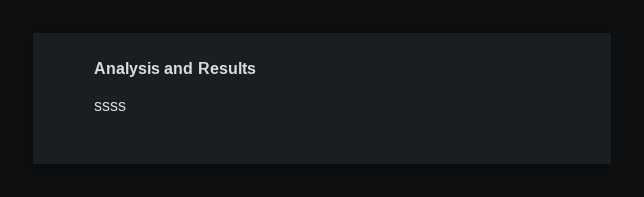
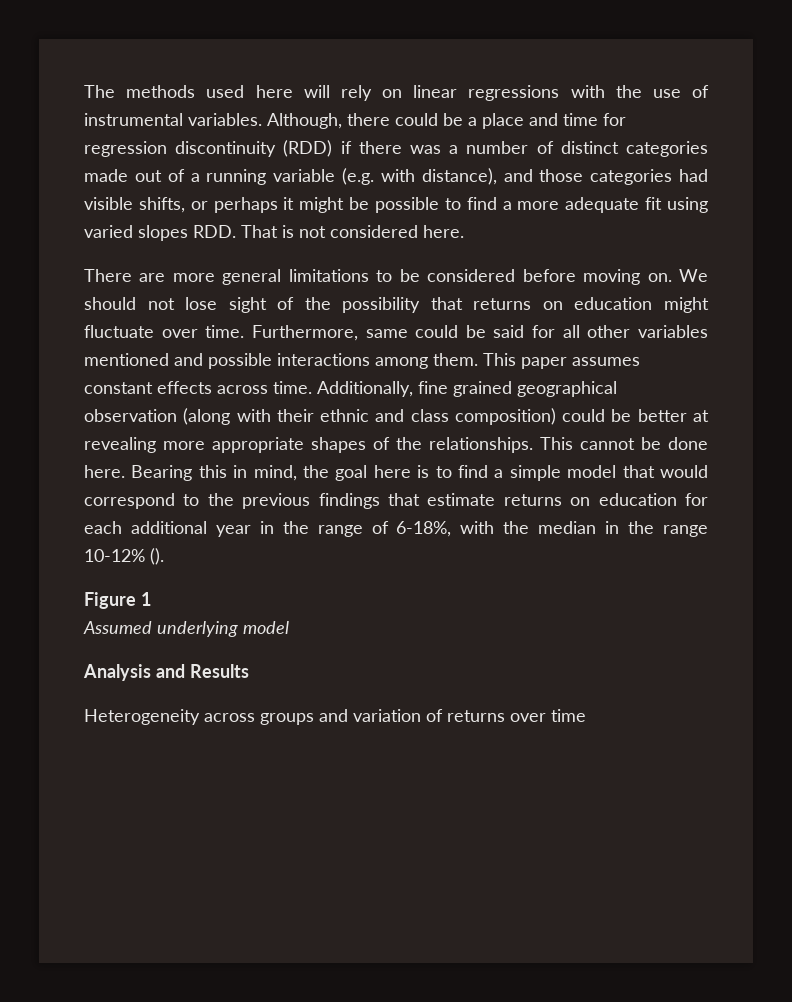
[94,62,256,77] [94,102,126,111] Analysis and Results // ssss -> [84,85,709,101] [84,113,626,129] [84,140,708,157] [84,168,708,185] [84,197,708,213] [84,225,464,241] [84,269,708,285] [84,297,709,313] [84,325,708,341] [84,353,640,369] [84,381,617,397] [84,408,709,425] [84,437,708,453] [84,465,708,481] [84,493,708,509] [84,521,708,537] [84,548,164,565] [84,592,151,609] [83,621,289,637] [83,664,249,681] [84,709,586,725] The methods used here will rely on linear regressions with the use of instrumental variables. Although, there could be a place and time for regression discontinuity (RDD) if there was a number of distinct categories made out of a running variable (e.g. with distance), and those categories had visible shifts, or perhaps it might be possible to find a more adequate fit using varied slopes RDD. That is not considered here. // There are more general limitations to be considered before moving on. We should not lose sight of the possibility that returns on education might fluctuate over time. Furthermore, same could be said for all other variables mentioned and possible interactions among them. This paper assumes constant effects across time. Additionally, fine grained geographical observation (along with their ethnic and class composition) could be better at revealing more appropriate shapes of the relationships. This cannot be done here. Bearing this in mind, the goal here is to find a simple model that would correspond to the previous findings that estimate returns on education for each additional year in the range of 6-18%, with the median in the range 10-12% (). // Figure 1 // Assumed underlying model // Analysis and Results // Heterogeneity across groups and variation of returns over time

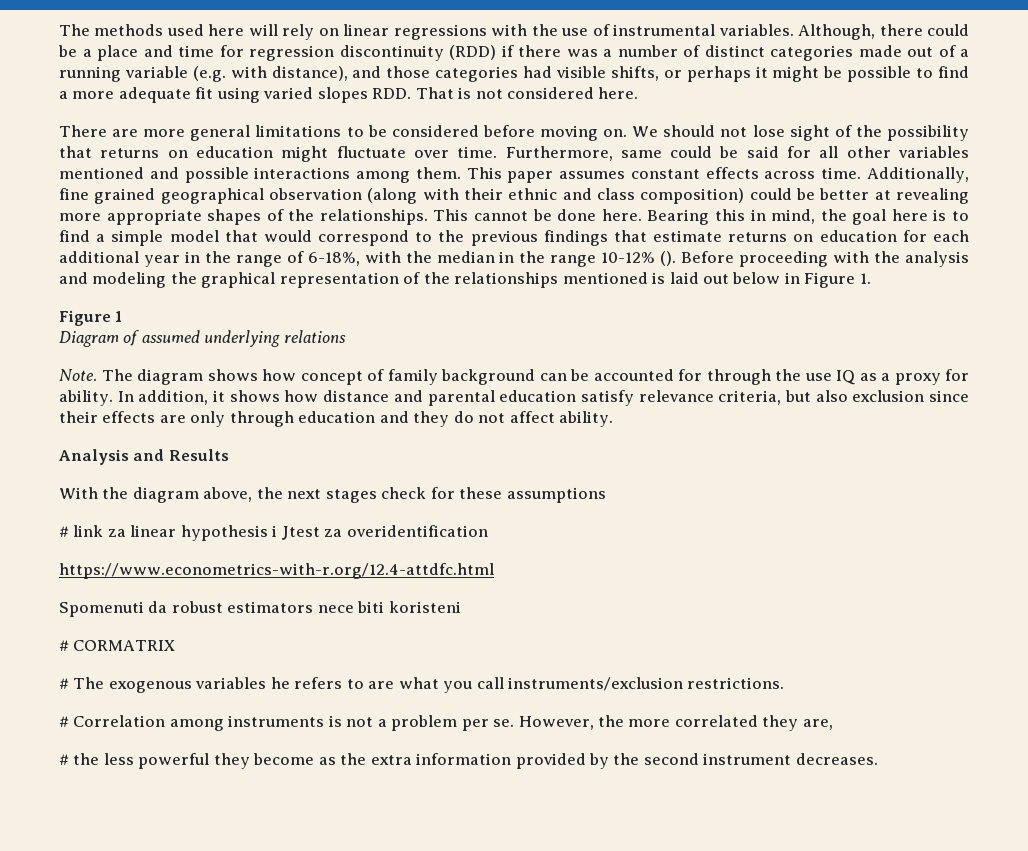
[84,592,151,609] [83,621,289,637] [83,664,249,681] [84,709,586,725] // Figure 1 // Assumed underlying model // Analysis and Results // Heterogeneity across groups and variation of returns over time -> [681,251,969,267] [59,272,871,288] [59,310,123,326] [59,330,346,347] [59,369,969,385] [59,390,969,406] [59,411,614,427] [59,449,229,465] [59,487,606,503] [59,525,488,541] [59,563,494,579] [59,601,461,617] [59,640,176,651] [59,677,785,693] [59,715,833,731] [59,753,878,769] Before proceeding with the analysis and modeling the graphical representation of the relationships mentioned is laid out below in Figure 1. // Figure 1 // Diagram of assumed underlying relations // Note. The diagram shows how concept of family background can be accounted for through the use IQ as a proxy for ability. In addition, it shows how distance and parental education satisfy relevance criteria, but also exclusion since their effects are only through education and they do not affect ability. // Analysis and Results // With the diagram above, the next stages check for these assumptions // # link za linear hypothesis i Jtest za overidentification // https://www.econometrics-with-r.org/12.4-attdfc.html // Spomenuti da robust estimators nece biti koristeni // # CORMATRIX // # The exogenous variables he refers to are what you call instruments/exclusion restrictions. // # Correlation among instruments is not a problem per se. However, the more correlated they are, // # the less powerful they become as the extra information provided by the second instrument decreases.

